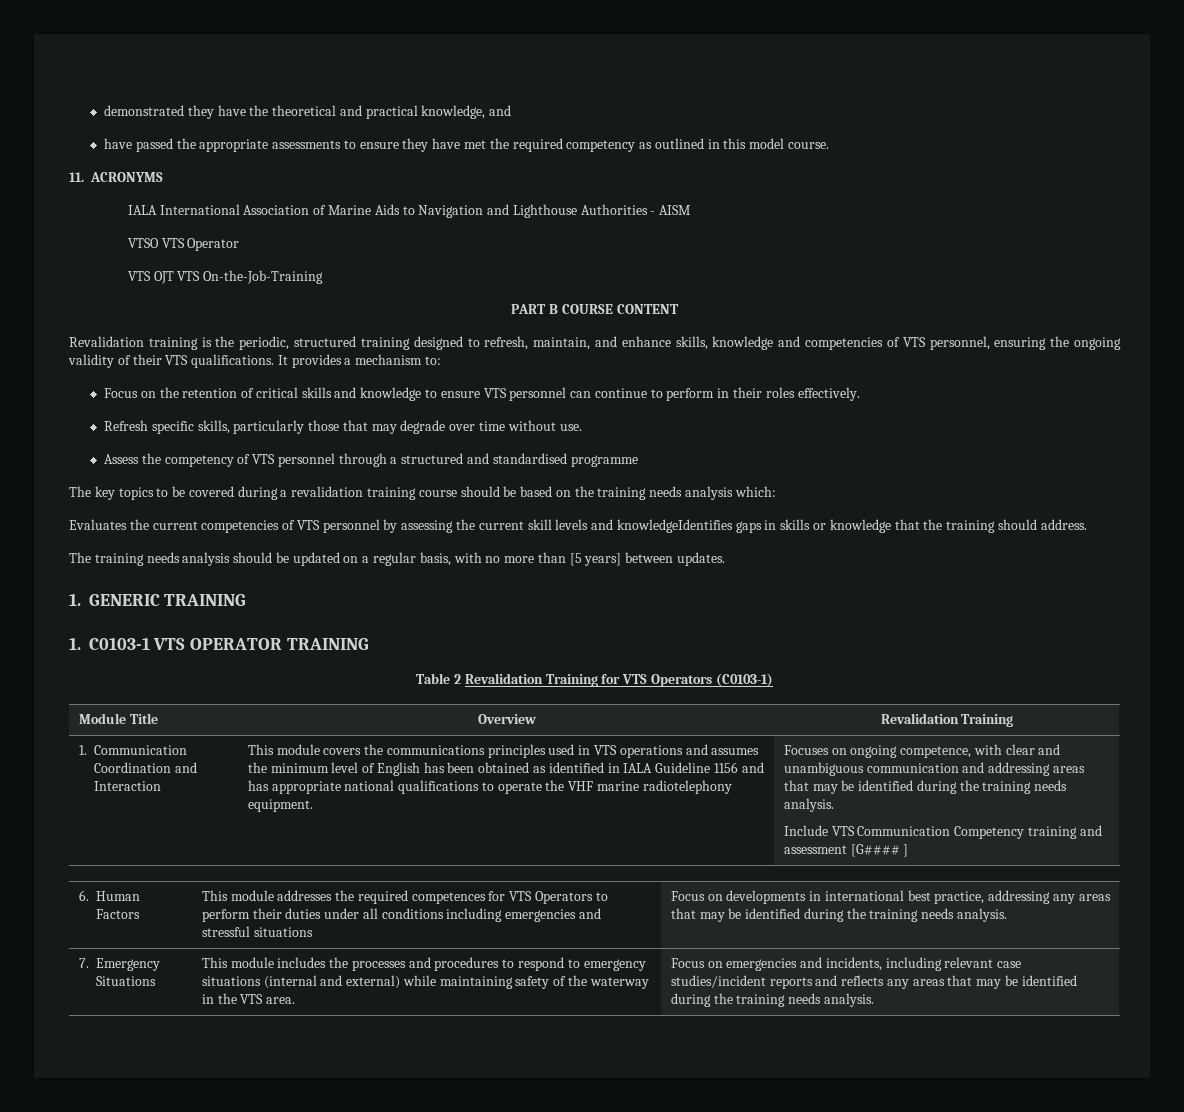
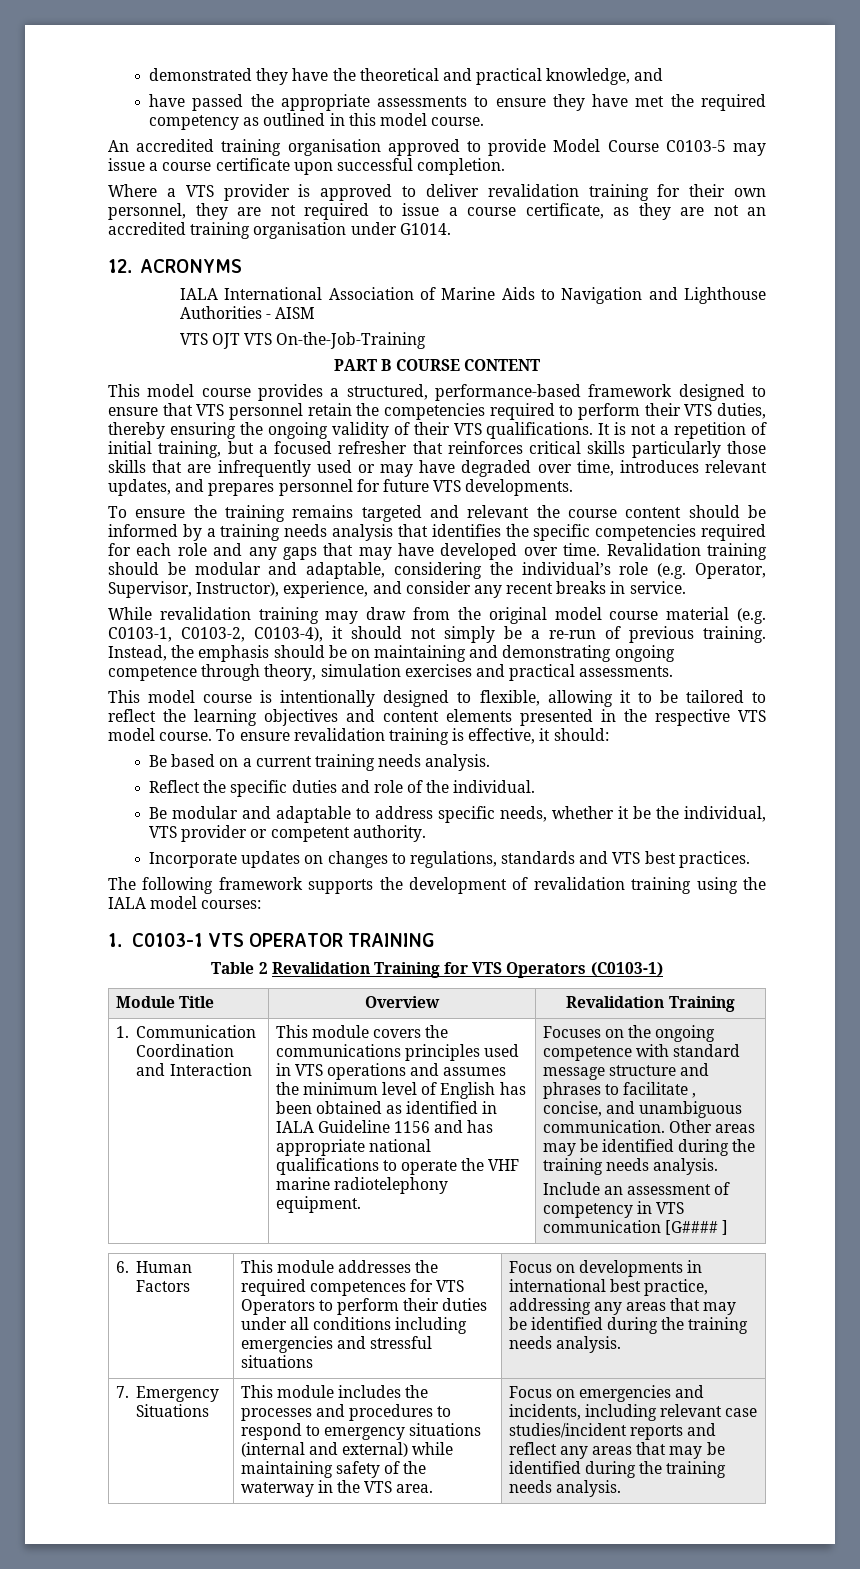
[69,172,84,182] 11. -> [108,139,766,156] [108,158,506,175] [108,184,767,201] [108,203,766,220] [108,222,451,239] [108,259,132,273] An accredited training organisation approved to provide Model Course C0103-5 may issue a course certificate upon successful completion. // Where a VTS provider is approved to deliver revalidation training for their own personnel, they are not required to issue a course certificate, as they are not an accredited training organisation under G1014. // 12.
[127,238,240,251] // VTSO VTS Operator -> (316, 313) none
[69,336,990,350] Revalidation training is the periodic, structured training designed to refresh, maintain, and enhance skills, knowledge and competencies of VTS personnel, -> [108,384,767,401] [108,403,766,420] [108,422,165,439] This model course provides a structured, performance-based framework designed to ensure that VTS personnel retain the competencies required to perform their VTS duties, thereby
[291,354,442,368] [104,387,860,401] [104,420,582,434] [104,453,638,467] [69,486,776,500] [69,519,1087,533] [69,552,726,566] [69,593,247,606] provides a mechanism to: // Focus on the retention of critical skills and knowledge to ensure VTS personnel can continue to perform in their roles effectively. // Refresh specific skills, particularly those that may degrade over time without use. // Assess the competency of VTS personnel through a structured and standardised programme // The key topics to be covered during a revalidation training course should be based on the training needs analysis which: // Evaluates the current competencies of VTS personnel by assessing the current skill levels and knowledgeIdentifies gaps in skills or knowledge that the training should address. // The training needs analysis should be updated on a regular basis, with no more than [5 years] between updates. // 1. GENERIC TRAINING -> [614,422,768,439] [108,441,766,458] [108,460,768,477] [108,479,574,496] [108,505,766,522] [108,524,767,541] [108,543,767,560] [108,562,766,579] [108,581,686,598] [108,607,766,624] [108,626,766,643] [108,645,675,662] [108,664,674,681] [108,690,767,707] [108,709,766,726] [108,728,609,745] [149,754,491,771] [149,780,536,797] [149,806,766,823] [149,825,426,842] [149,851,750,868] [108,877,766,894] [108,896,262,909] is not a repetition of initial training, but a focused refresher that reinforces critical skills particularly those skills that are infrequently used or may have degraded over time, introduces relevant updates, and prepares personnel for future VTS developments. // To ensure the training remains targeted and relevant the course content should be informed by a training needs analysis that identifies the specific competencies required for each role and any gaps that may have developed over time. Revalidation training should be modular and adaptable, considering the individual’s role (e.g. Operator, Supervisor, Instructor), experience, and consider any recent breaks in service. // While revalidation training may draw from the original model course material (e.g. C0103-1, C0103-2, C0103-4), it should not simply be a re-run of previous training. Instead, the emphasis should be on maintaining and demonstrating ongoing competence through theory, simulation exercises and practical assessments. // This model course is intentionally designed to flexible, allowing it to be tailored to reflect the learning objectives and content elements presented in the respective VTS model course. To ensure revalidation training is effective, it should: // Be based on a current training needs analysis. // Reflect the specific duties and role of the individual. // Be modular and adaptable to address specific needs, whether it be the individual, VTS provider or competent authority. // Incorporate updates on changes to regulations, standards and VTS best practices. // The following framework supports the development of revalidation training using the IALA model courses:
[850,744,1061,758] [783,762,1085,776] [783,780,809,791] ongoing competence, with clear and unambiguous communication and addressing areas that -> [627,1025,716,1042] [542,1044,740,1061] [542,1063,709,1080] [542,1082,697,1099] [542,1101,742,1118] [542,1120,755,1133] the ongoing competence with standard message structure and phrases to facilitate , concise, and unambiguous communication. Other areas
[831,825,1102,839] [783,845,847,854] VTS Communication Competency training and assessment -> [603,1182,731,1195] [542,1201,684,1218] [542,1220,661,1233] an assessment of competency in VTS communication
[841,975,885,986] reflects -> [508,1442,557,1455] reflect

